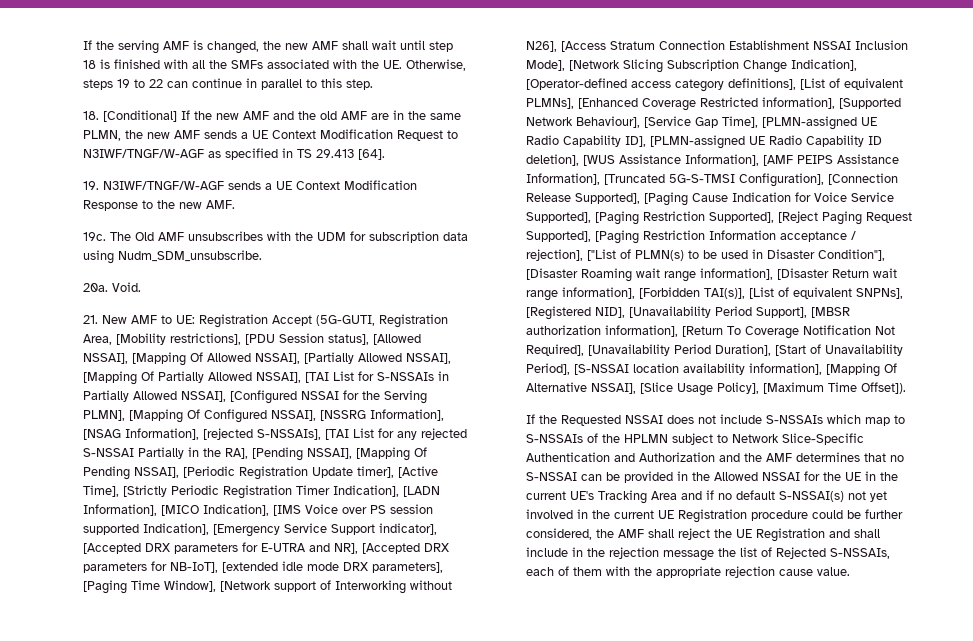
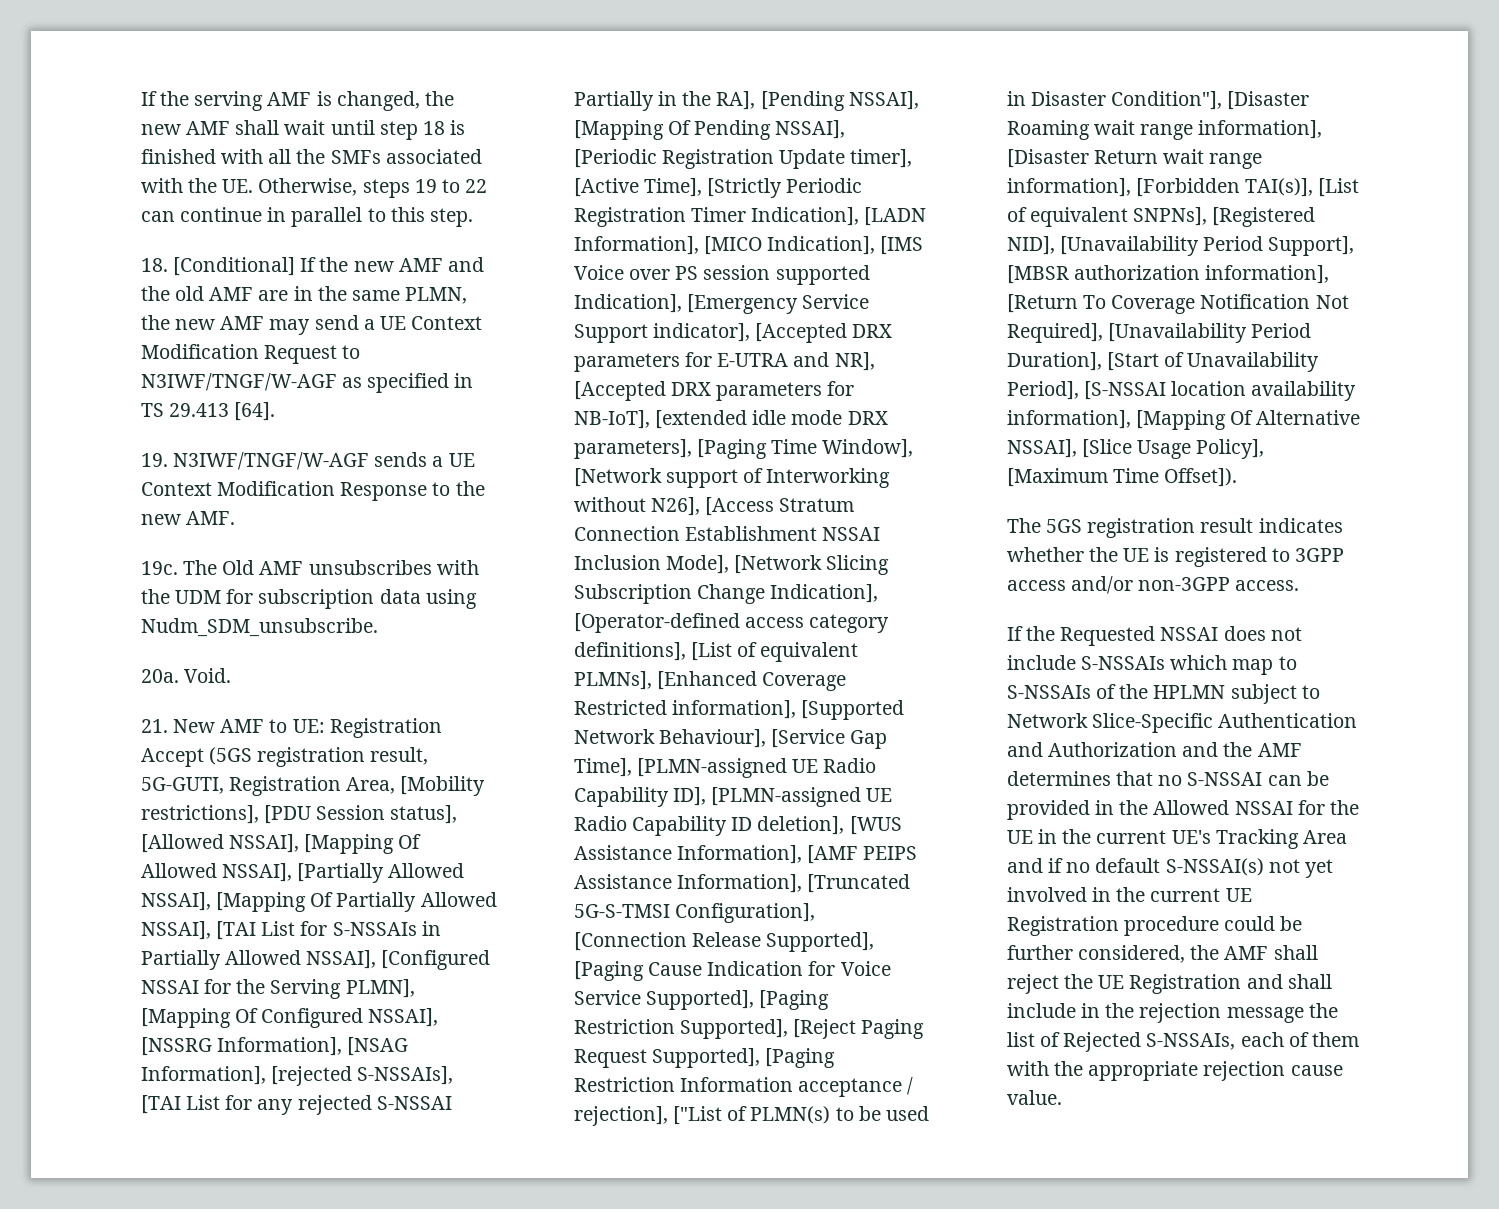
[204,130,238,139] sends -> [269,315,359,335] may send
[316,315,376,326] (5G-GUTI, -> [208,747,429,767] [140,777,224,794] (5GS registration result, 5G-GUTI,
(907, 388) none -> [1006,518,1343,538] [1006,547,1345,567] [1006,576,1300,594] // The 5GS registration result indicates whether the UE is registered to 3GPP access and/or non-3GPP access.

